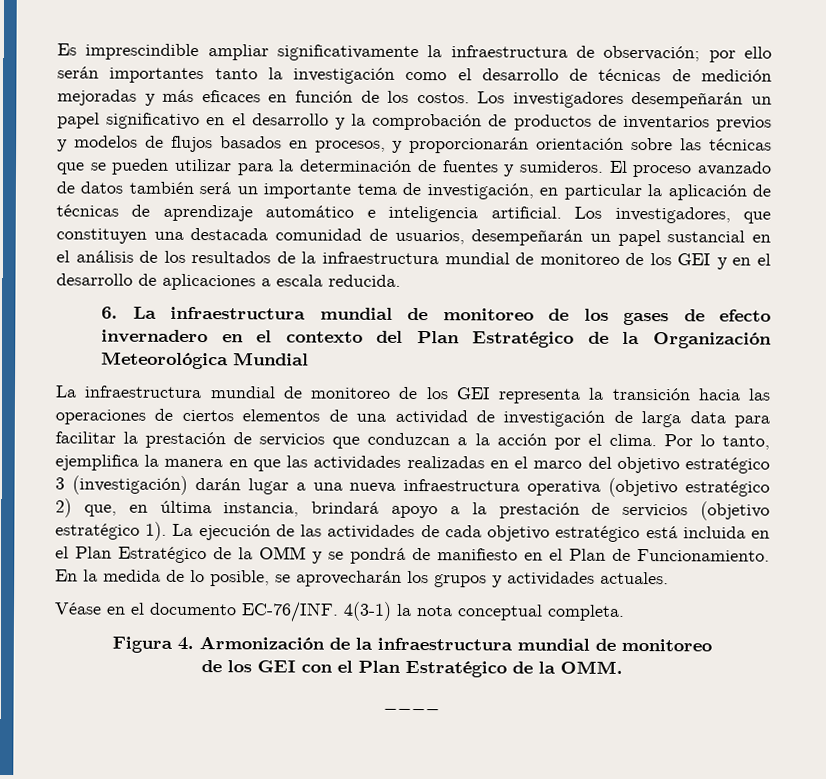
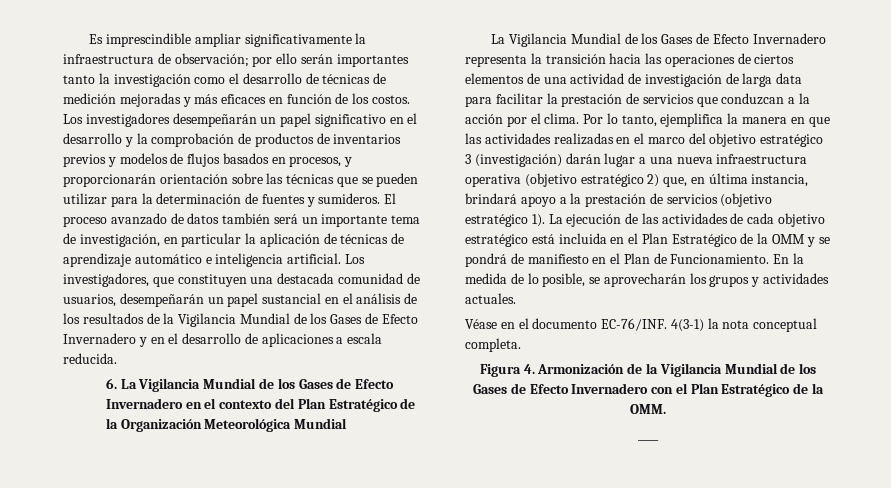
[321,251,712,266] infraestructura mundial de monitoreo de los GEI -> [178,313,418,327] [63,333,136,344] Vigilancia Mundial de los Gases de Efecto Invernadero
[170,306,771,326] [101,329,209,344] infraestructura mundial de monitoreo de los gases de efecto invernadero -> [138,378,395,392] [105,398,183,409] Vigilancia Mundial de los Gases de Efecto Invernadero
[84,385,491,400] infraestructura mundial de monitoreo de los GEI -> [509,33,826,47] Vigilancia Mundial de los Gases de Efecto Invernadero
[376,637,712,652] [200,660,296,673] infraestructura mundial de monitoreo // de los GEI -> [659,363,817,377] [472,383,649,394] Vigilancia Mundial de los Gases de Efecto Invernadero

